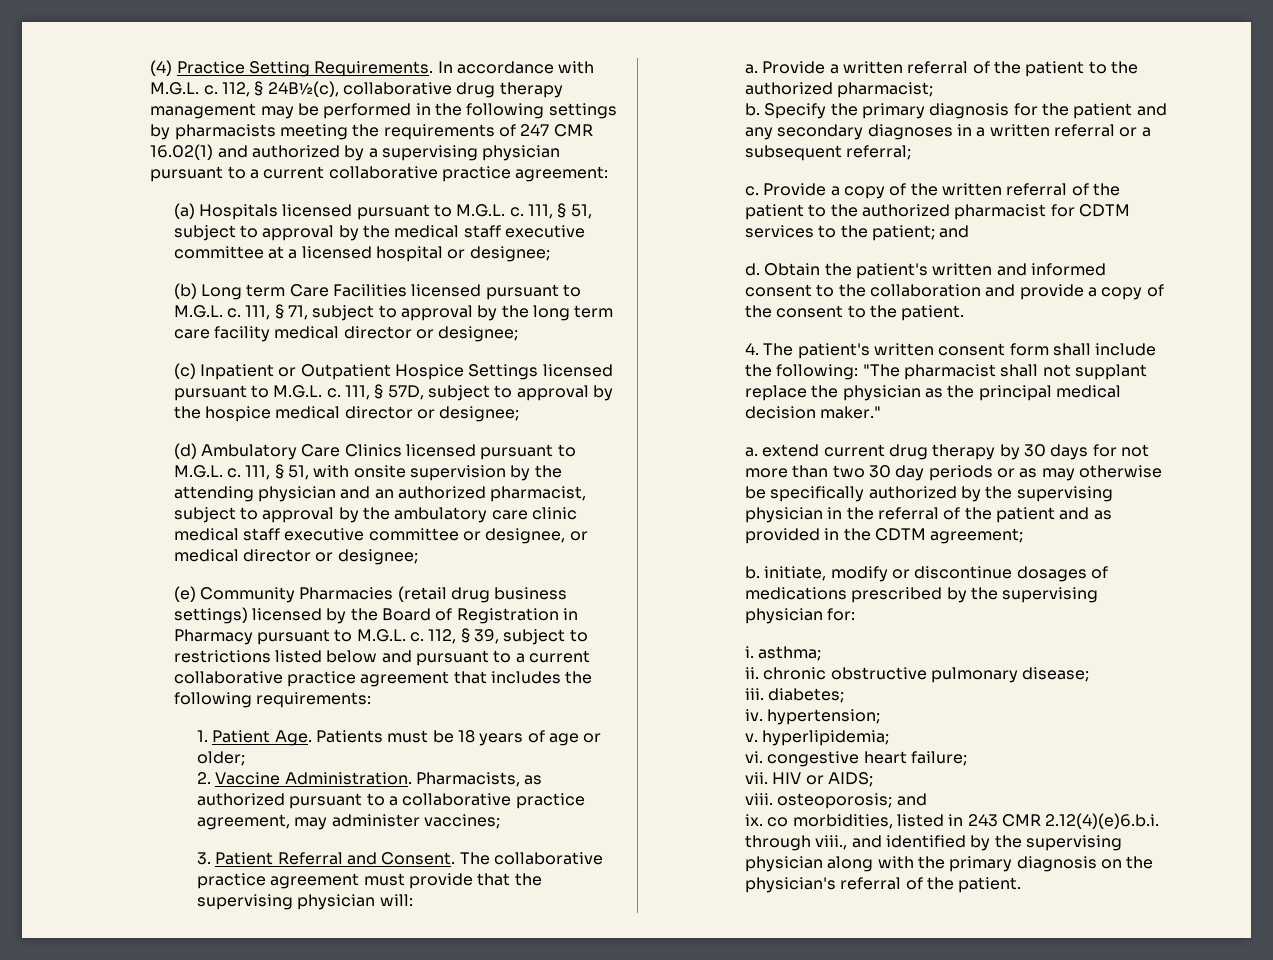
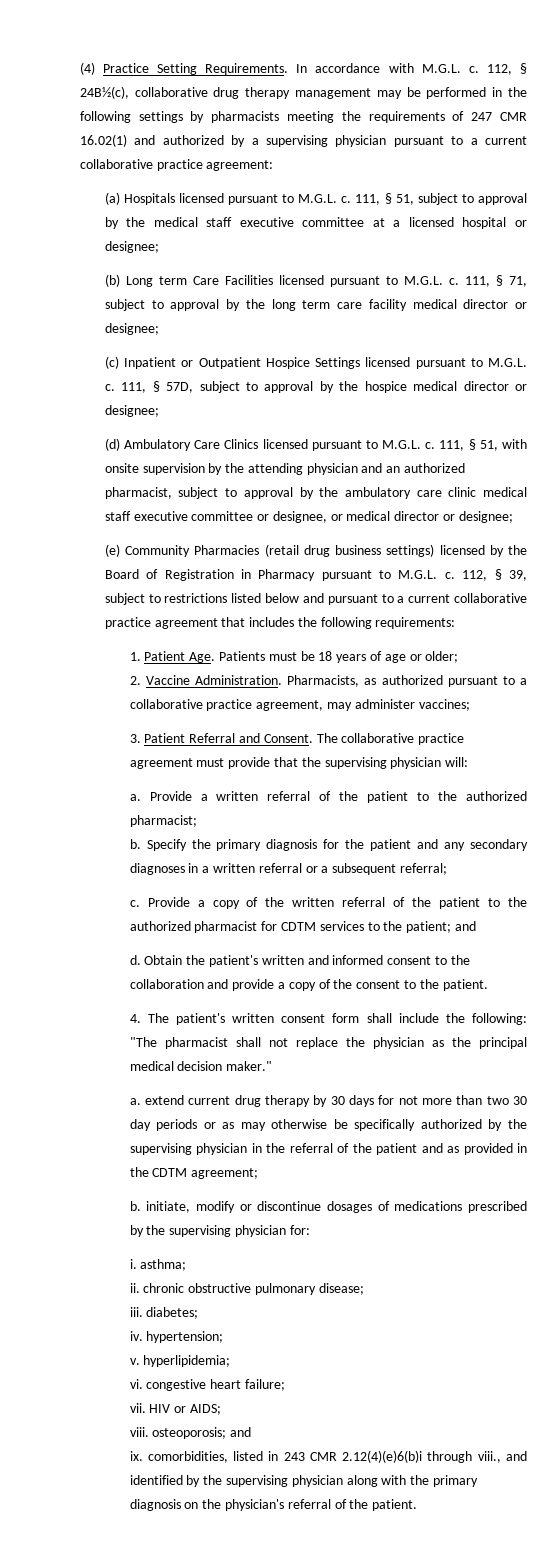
[1074,364,1147,380] supplant -> (288, 1042) none
[767,814,893,829] co morbidities, -> [147,1451,228,1463] comorbidities,
[1045,813,1160,829] 2.12(4)(e)6.b.i. -> [342,1450,423,1463] 2.12(4)(e)6(b)i

